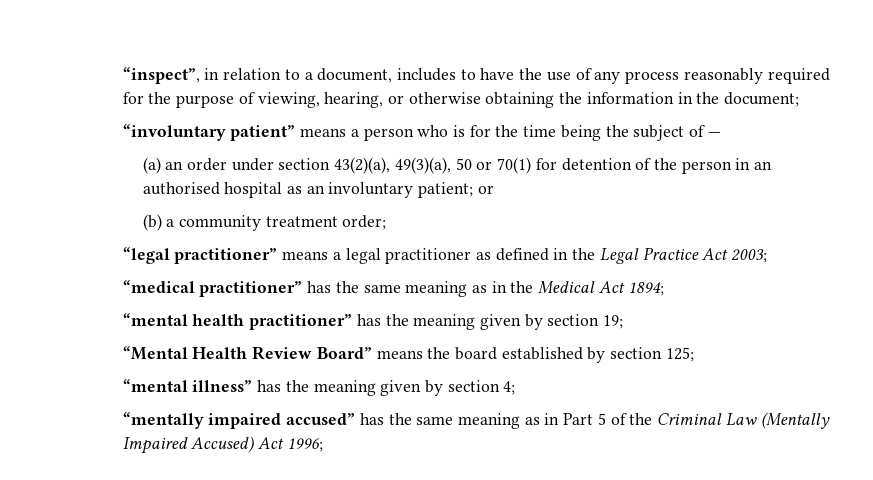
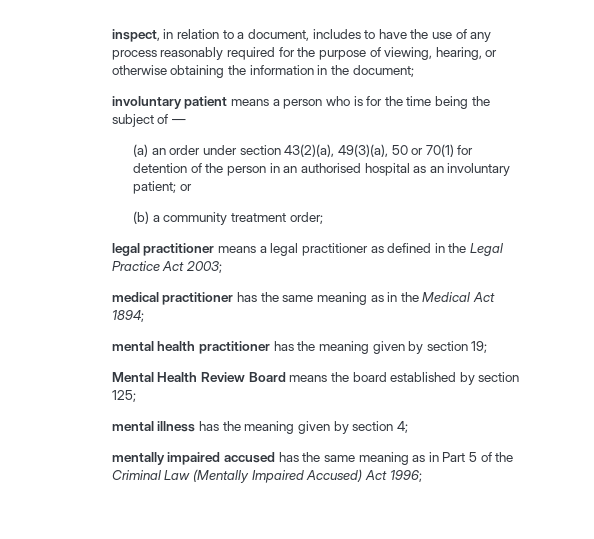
[122,67,200,84] “inspect”, -> [111,29,160,42] inspect,
[122,124,296,141] “involuntary patient” -> [111,96,228,109] involuntary patient
[122,247,278,264] “legal practitioner” -> [111,243,215,256] legal practitioner
[122,280,303,297] “medical practitioner” -> [111,292,234,305] medical practitioner
[122,313,353,330] “mental health practitioner” -> [111,341,270,354] mental health practitioner
[122,346,188,360] “Mental -> [111,372,154,382] Mental
[316,347,372,359] Board” -> [248,372,286,382] Board
[122,379,253,392] “mental illness” -> [111,421,196,432] mental illness
[122,412,356,429] “mentally impaired accused” -> [111,452,275,465] mentally impaired accused

